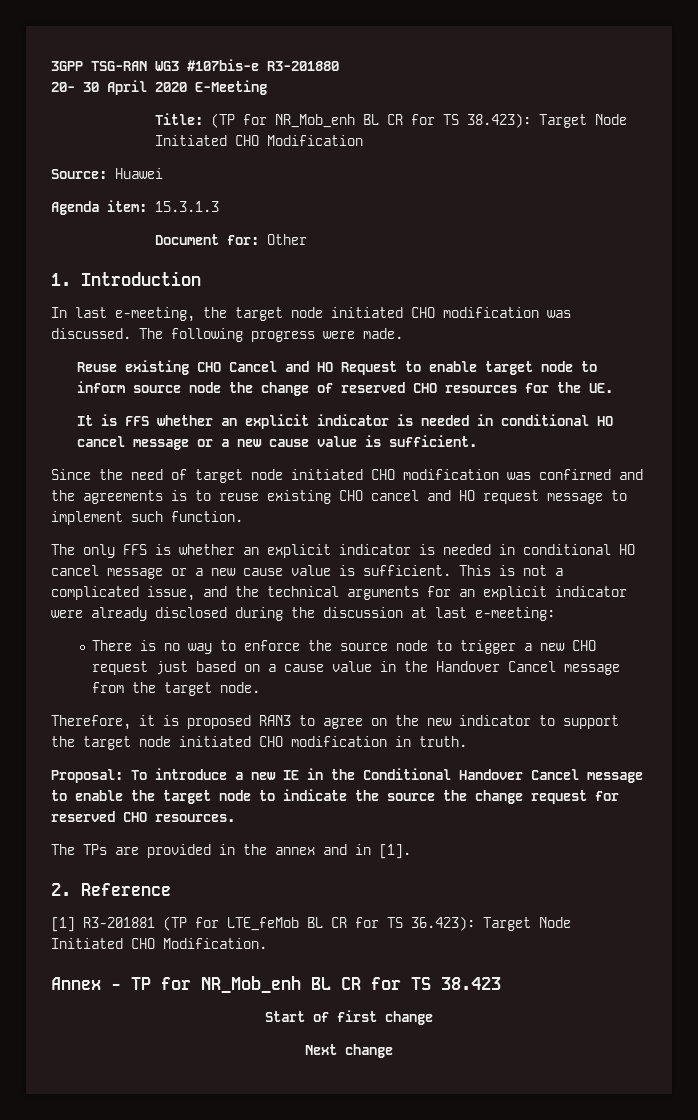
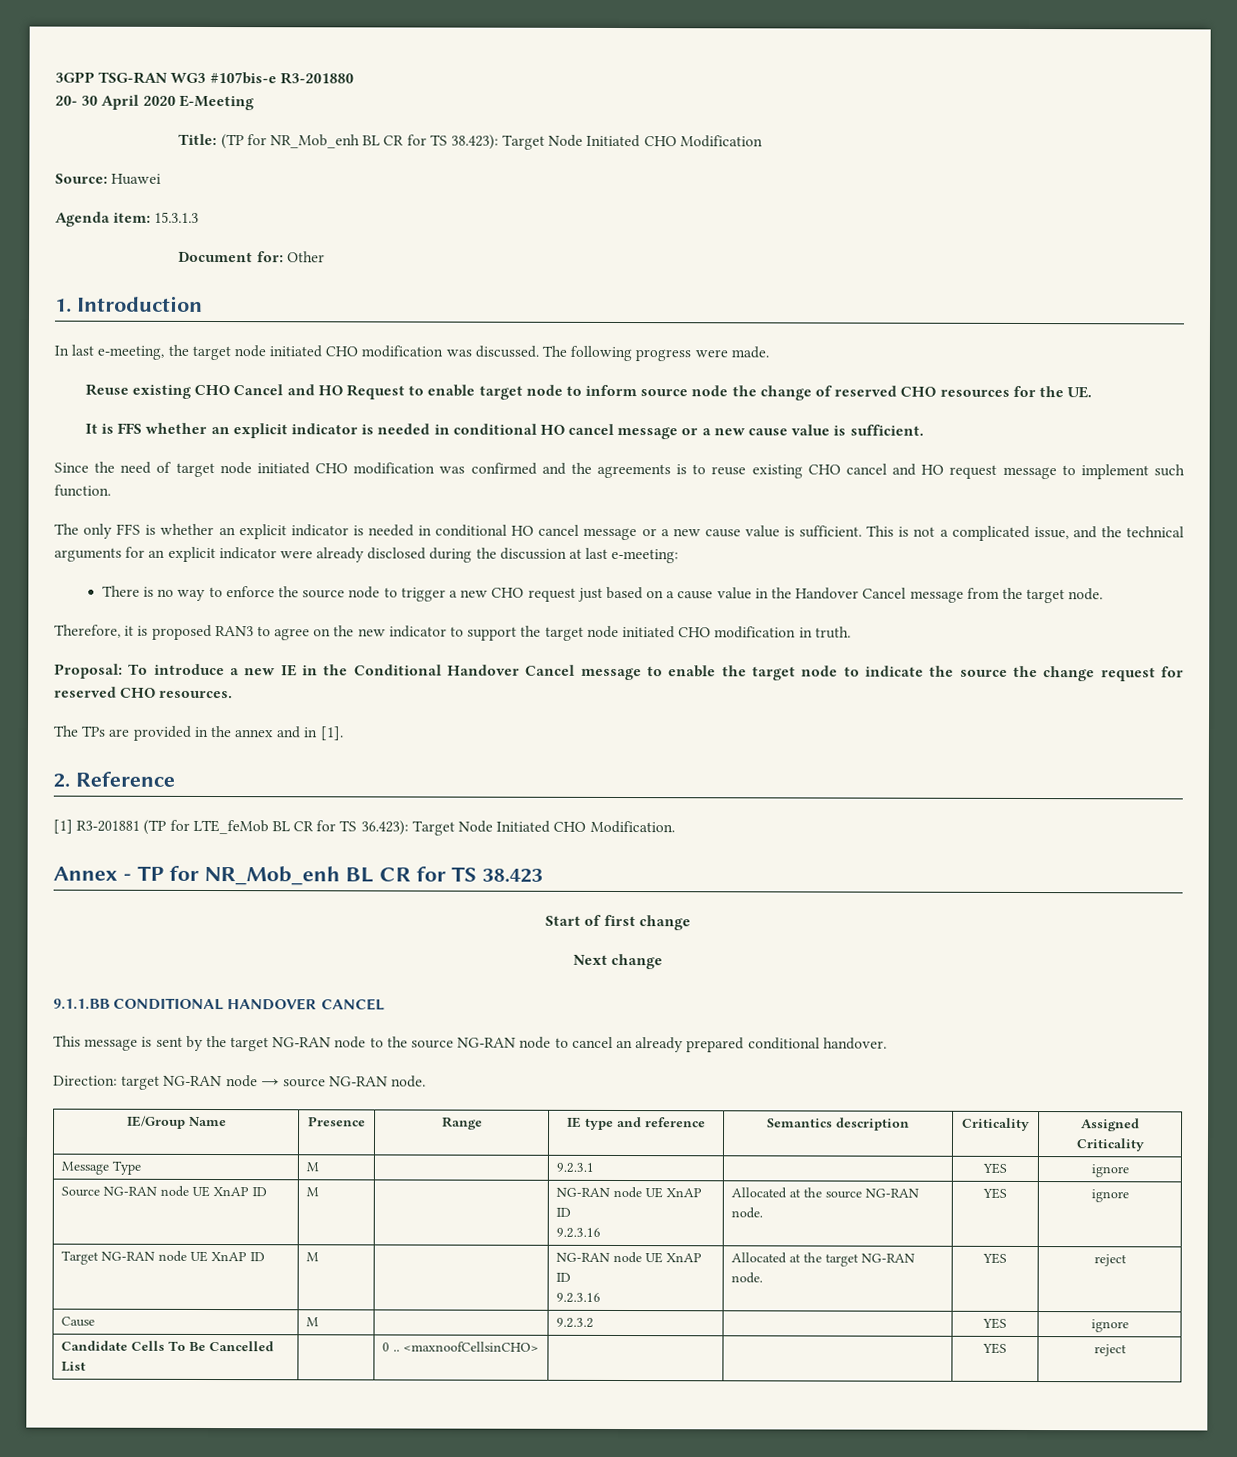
(393, 1051) none -> [53,997,385,1011] [53,1035,887,1053] [53,1075,427,1090] [126,1115,227,1129] [308,1116,366,1127] [441,1116,483,1130] [567,1116,706,1130] [767,1117,910,1131] [962,1117,1030,1132] [1081,1118,1140,1132] [1075,1138,1145,1152] [60,1160,141,1175] [305,1162,319,1172] [555,1162,594,1173] [982,1162,1007,1174] [1090,1164,1129,1178] [60,1185,267,1198] [305,1187,319,1197] [555,1186,702,1199] [555,1207,571,1217] [555,1227,601,1238] [730,1187,919,1199] [730,1207,763,1219] [982,1187,1007,1199] [1090,1189,1129,1203] [60,1250,265,1265] [305,1252,319,1262] [555,1251,702,1264] [555,1272,571,1282] [555,1292,601,1303] [730,1252,915,1267] [730,1272,763,1284] [982,1252,1007,1264] [1093,1254,1127,1267] [60,1316,95,1327] [305,1317,319,1327] [555,1317,594,1328] [982,1317,1007,1329] [1090,1319,1129,1333] [60,1340,274,1352] [60,1361,86,1372] [381,1341,539,1352] [982,1342,1007,1354] [1093,1344,1127,1357] // 9.1.1.BB CONDITIONAL HANDOVER CANCEL // This message is sent by the target NG-RAN node to the source NG-RAN node to cancel an already prepared conditional handover. // Direction: target NG-RAN node → source NG-RAN node. // IE/Group Name | Presence | Range | IE type and reference | Semantics description | Criticality | Assigned Criticality // Message Type | M | | 9.2.3.1 | | YES | ignore // Source NG-RAN node UE XnAP ID | M | | NG-RAN node UE XnAP ID // 9.2.3.16 | Allocated at the source NG-RAN node. | YES | ignore // Target NG-RAN node UE XnAP ID | M | | NG-RAN node UE XnAP ID // 9.2.3.16 | Allocated at the target NG-RAN node. | YES | reject // Cause | M | | 9.2.3.2 | | YES | ignore // Candidate Cells To Be Cancelled List | | 0 .. <maxnoofCellsinCHO> | | | YES | reject

